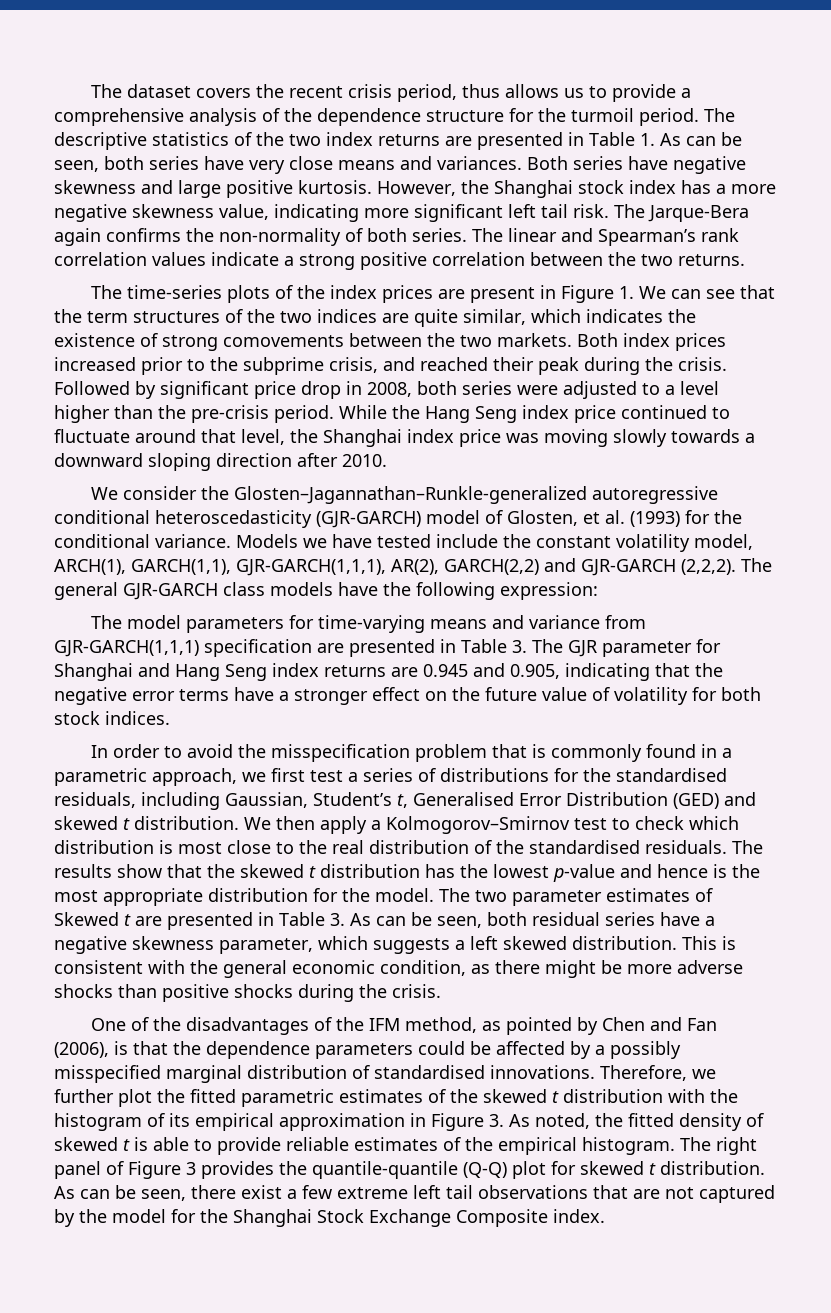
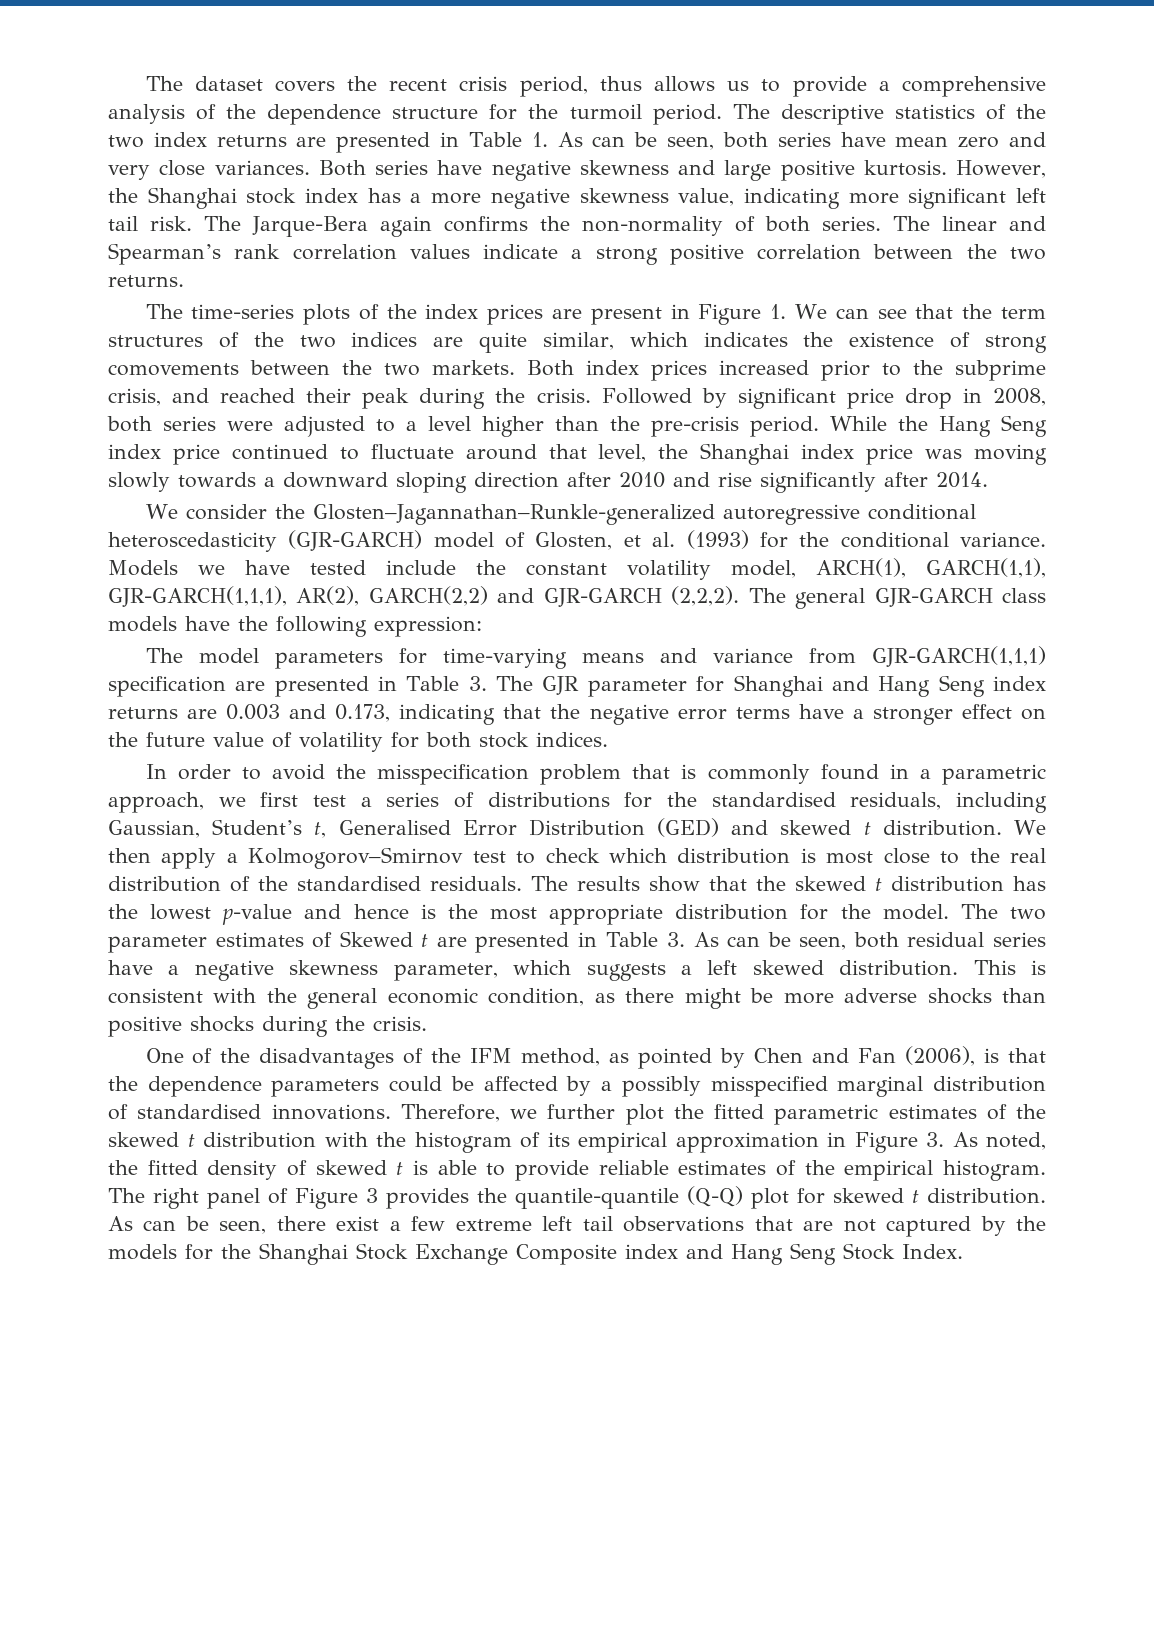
[249,156,432,174] very close means and -> [895,132,1046,148] [108,160,206,180] mean zero and very close
[342,454,387,467] 2010. -> [619,472,988,493] 2010 and rise significantly after 2014.
[423,663,560,679] 0.945 and 0.905, -> [226,704,391,722] 0.003 and 0.173,
[112,1209,166,1223] model -> [108,1244,177,1260] models
[553,1209,605,1223] index. -> [625,1243,963,1265] index and Hang Seng Stock Index.

